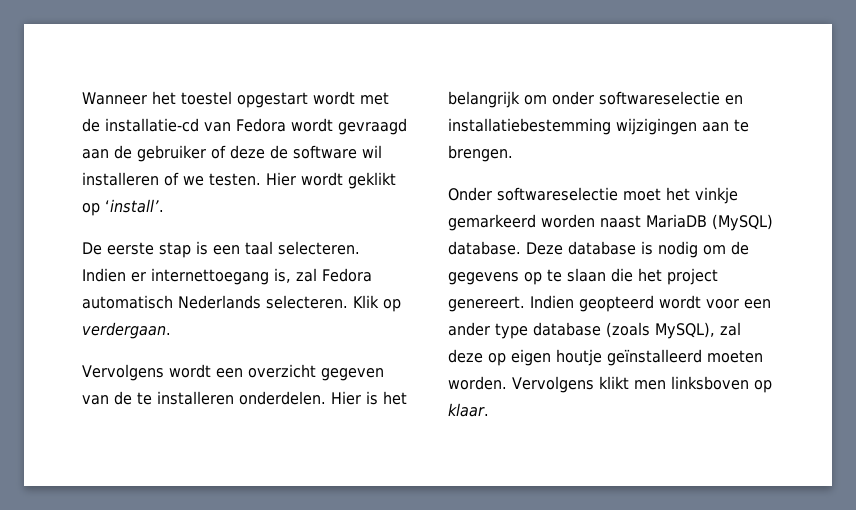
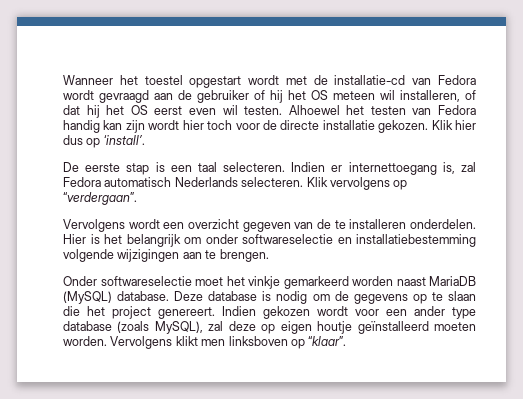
[230,145,382,159] [82,172,396,189] deze de software wil installeren of we testen. Hier wordt geklikt -> [270,90,476,103] [63,105,476,118] [63,120,477,133] [63,135,83,145] hij het OS meteen wil installeren, of dat hij het OS eerst even wil testen. Alhoewel het testen van Fedora handig kan zijn wordt hier toch voor de directe installatie gekozen. Klik hier dus
[383,299,401,312] [82,322,171,339] op verdergaan. -> [329,177,408,190] [63,192,137,205] vervolgens op “verdergaan”.
(611, 126) none -> [63,249,114,262] volgende
[579,295,654,312] geopteerd -> [263,306,310,319] gekozen
[448,403,489,417] klaar. -> [308,336,347,346] “klaar”.

